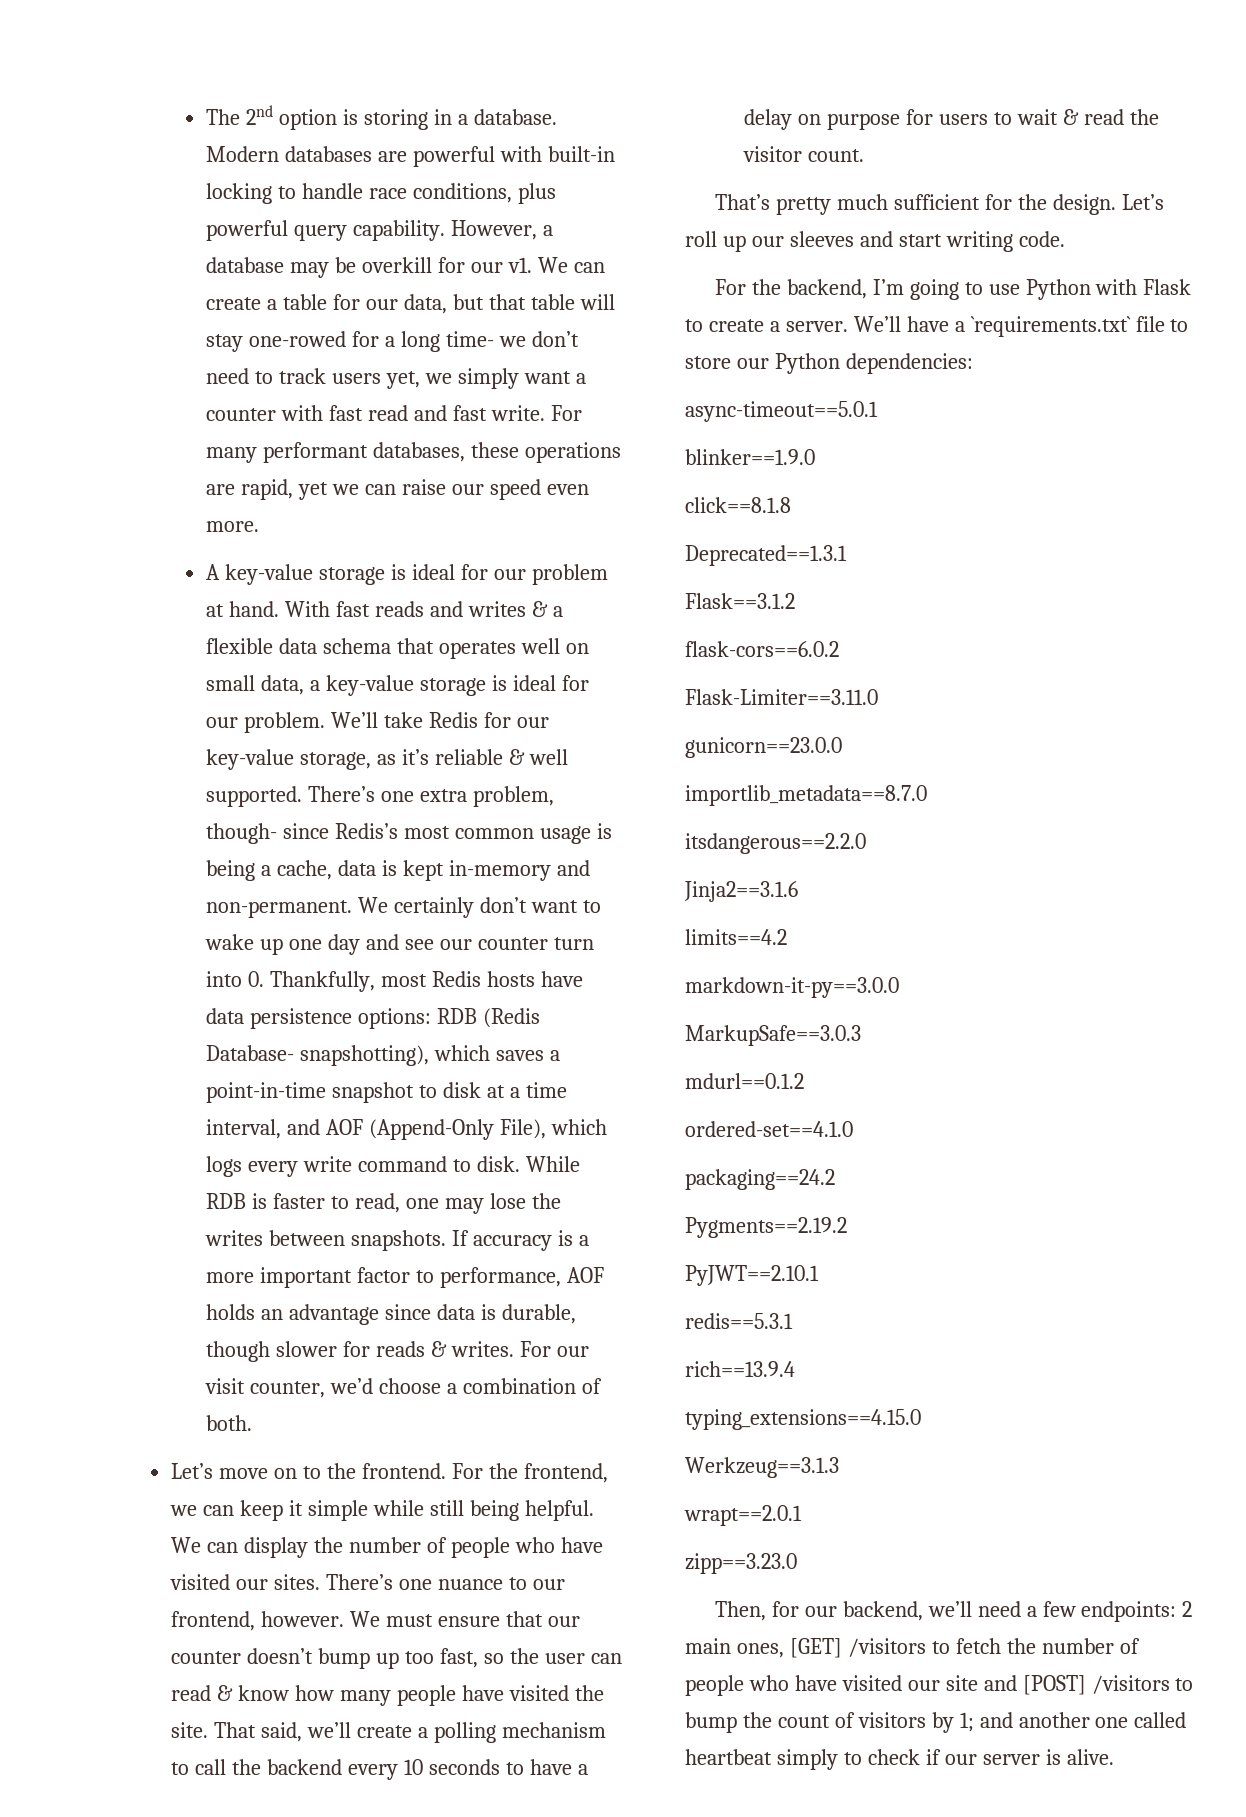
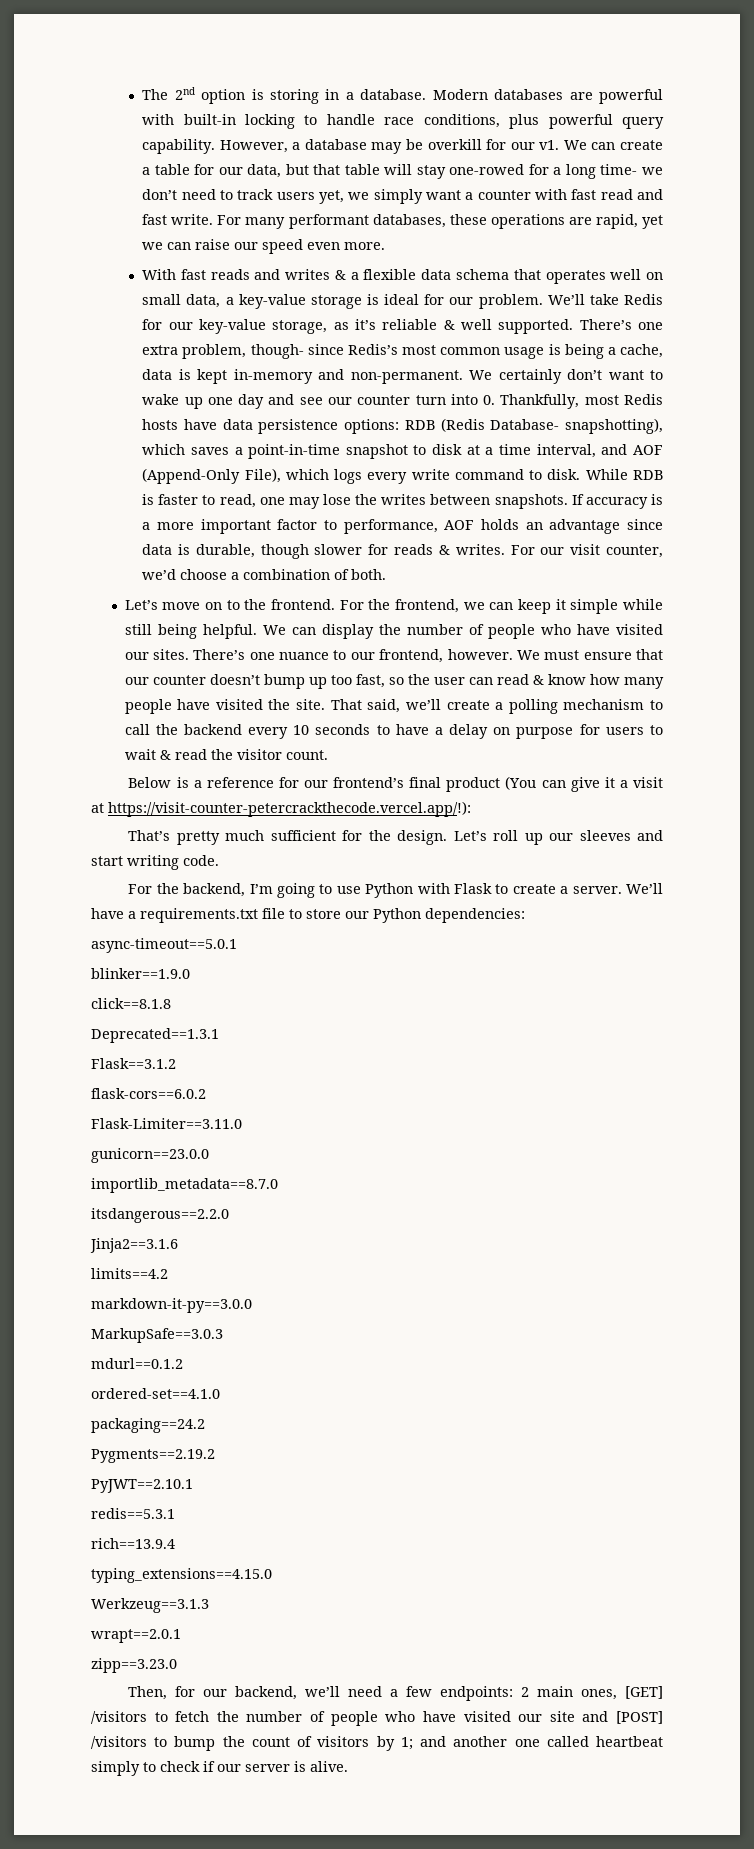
[206,564,608,585] [206,601,280,617] A key-value storage is ideal for our problem at hand. -> (386, 246) none
(865, 155) none -> [128,776,663,792] [91,801,471,817] // Below is a reference for our frontend’s final product (You can give it a visit at https://visit-counter-petercrackthecode.vercel.app/!):
[970,316,1131,337] `requirements.txt` -> [140,908,258,923] requirements.txt

